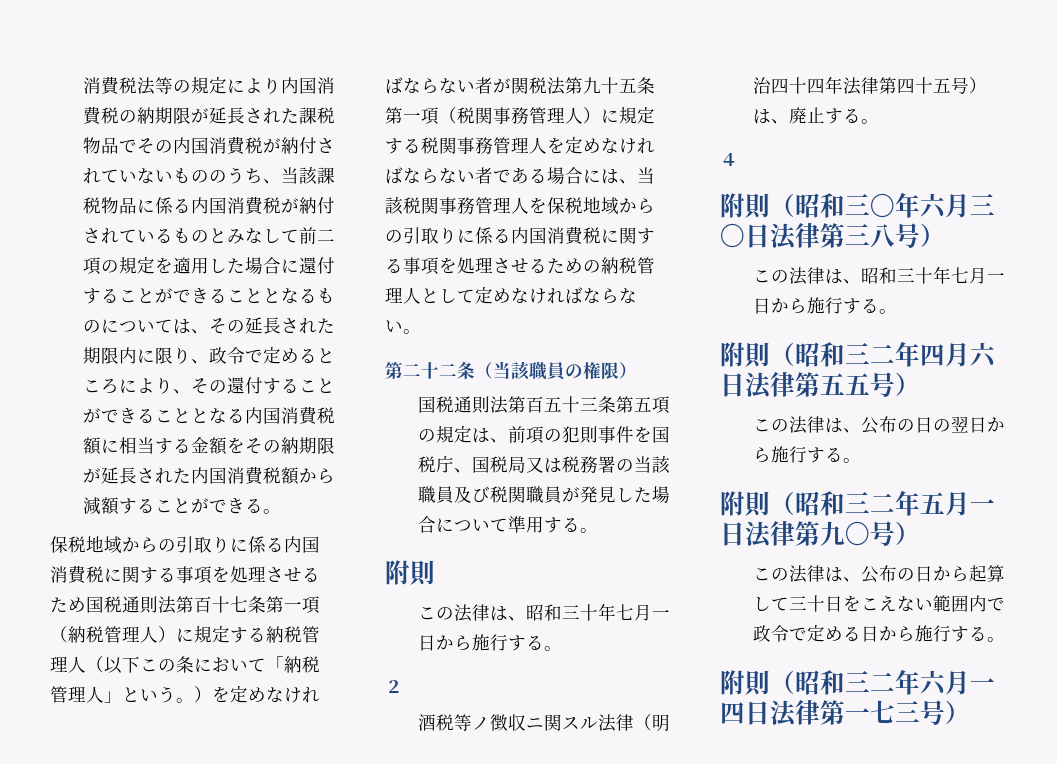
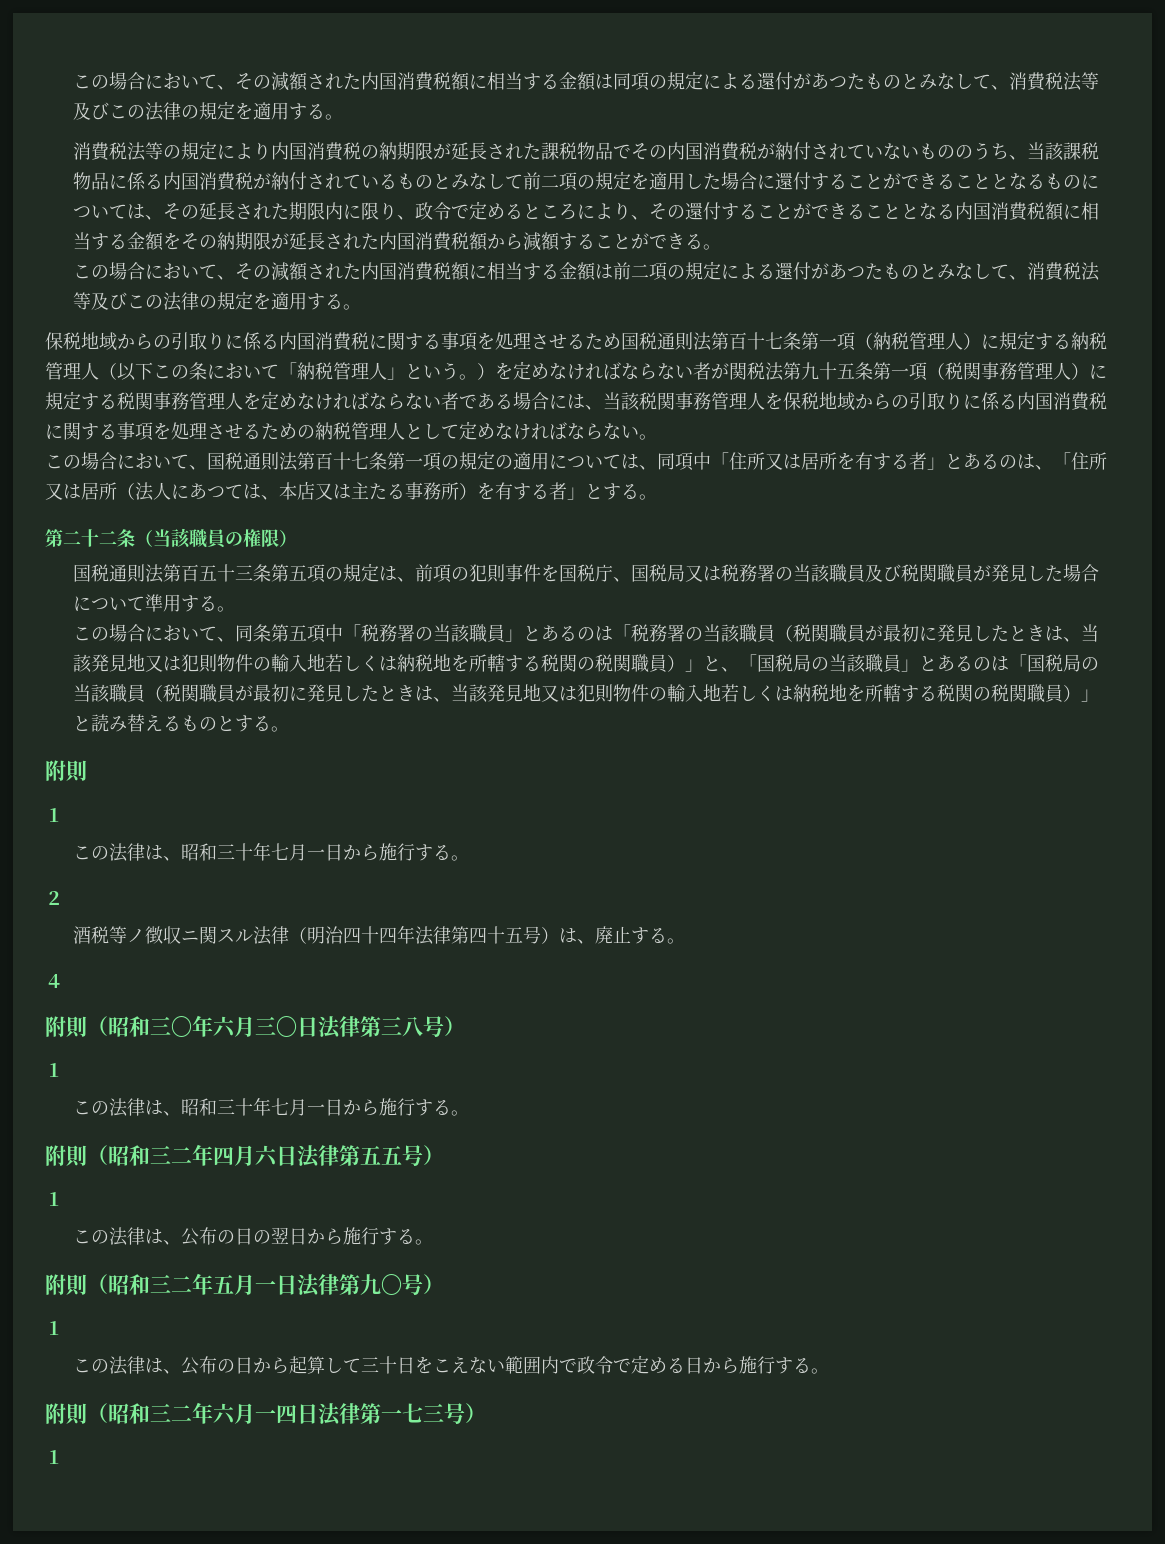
(82, 85) none -> [72,71,1099,91] [72,101,343,121] この場合において、その減額された内国消費税額に相当する金額は同項の規定による還付があつたものとみなして、消費税法等及びこの法律の規定を適用する。 //
(281, 511) none -> [72,261,1100,281] [72,291,361,311] // この場合において、その減額された内国消費税額に相当する金額は前二項の規定による還付があつたものとみなして、消費税法等及びこの法律の規定を適用する。
(421, 331) none -> [45,451,1107,471] [45,481,657,501] // この場合において、国税通則法第百十七条第一項の規定の適用については、同項中「住所又は居所を有する者」とあるのは、「住所又は居所（法人にあつては、本店又は主たる事務所）を有する者」とする。
[385,560,435,586] // 附則 -> [72,624,1099,643] [72,654,1099,673] [72,684,1099,703] [72,714,289,732] [45,760,87,782] [45,808,63,822] // この場合において、同条第五項中「税務署の当該職員」とあるのは「税務署の当該職員（税関職員が最初に発見したときは、当該発見地又は犯則物件の輸入地若しくは納税地を所轄する税関の税関職員）」と、「国税局の当該職員」とあるのは「国税局の当該職員（税関職員が最初に発見したときは、当該発見地又は犯則物件の輸入地若しくは納税地を所轄する税関の税関職員）」と読み替えるものとする。 // 附則 // １
(945, 235) none -> [45,1063,63,1077] // １
(920, 384) none -> [45,1192,63,1206] // １
(920, 533) none -> [45,1321,63,1335] // １
(970, 712) none -> [45,1450,63,1464] // １

